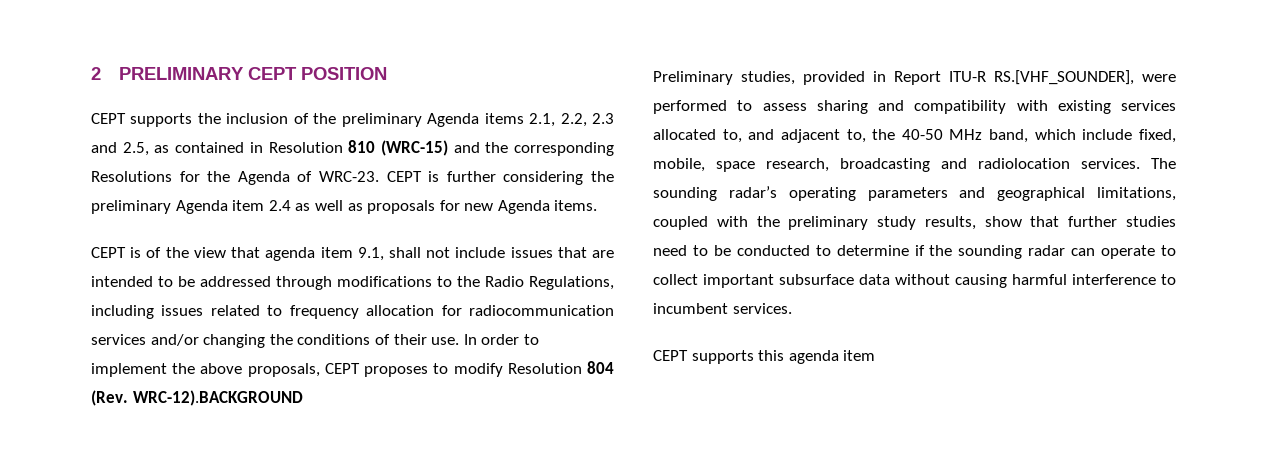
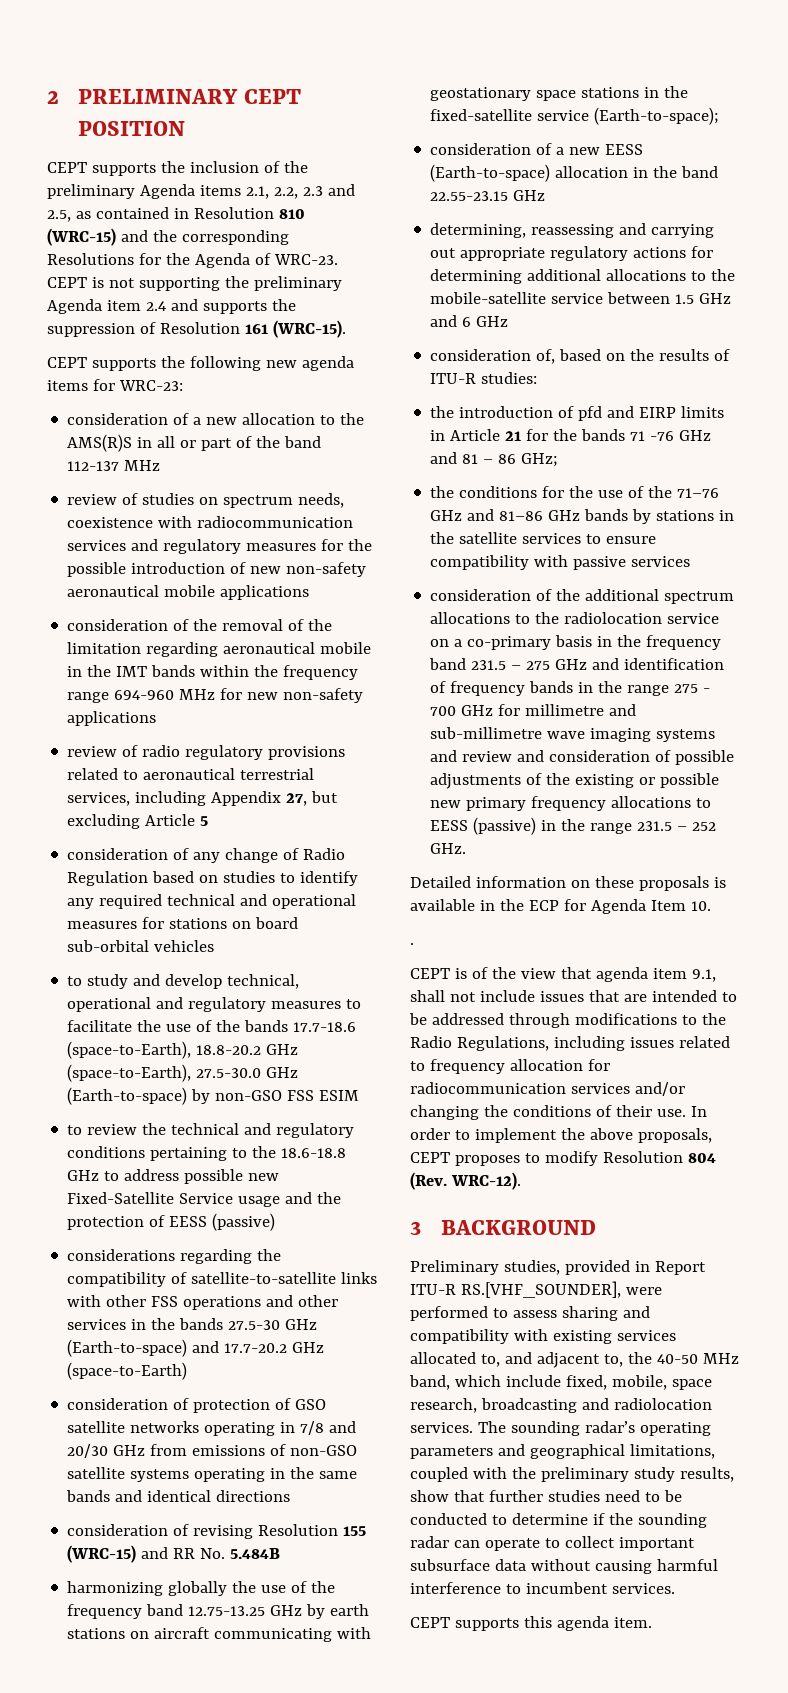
[446,171,584,185] further considering -> [108,277,220,291] not supporting
[295,200,598,214] as well as proposals for new Agenda items. -> [170,299,296,314] [47,320,346,338] [47,356,354,371] [47,379,183,391] [67,413,365,425] [67,434,322,452] [67,460,161,471] [67,493,345,508] [67,516,354,528] [67,539,373,554] [67,562,367,577] [67,585,310,600] [67,619,333,631] [67,642,372,657] [67,665,359,680] [67,688,364,703] [67,711,157,726] [67,745,346,760] [67,768,315,780] [67,791,339,806] [67,814,209,829] [67,848,346,863] [67,871,359,886] [67,894,357,909] [67,917,299,929] [67,940,215,952] [67,974,300,989] [67,997,362,1012] [67,1020,357,1032] [67,1041,299,1059] [67,1064,299,1082] [67,1087,360,1105] [67,1123,355,1138] [67,1146,347,1161] [67,1169,280,1184] [67,1192,342,1207] [67,1213,276,1231] [67,1249,282,1264] [67,1272,378,1287] [67,1295,339,1310] [67,1318,318,1330] [67,1339,325,1357] [67,1362,188,1380] [67,1398,327,1413] [67,1421,357,1436] [67,1444,358,1458] [67,1467,358,1482] [66,1490,291,1502] [67,1524,367,1539] [67,1545,281,1563] [67,1581,336,1596] [67,1604,370,1619] [67,1627,372,1642] [430,86,689,101] [430,107,720,125] [430,143,644,155] [430,164,719,182] [430,190,546,201] [430,223,715,238] [430,246,714,261] [430,269,736,284] [430,292,732,304] [430,315,509,327] [430,349,731,364] [430,372,538,384] [430,406,725,421] [430,429,712,441] [430,452,559,467] [430,486,720,498] [430,509,735,524] [430,532,657,544] [430,555,691,570] [430,589,735,604] [430,612,720,624] [430,635,722,650] [429,658,725,670] [430,681,711,696] [430,704,637,716] [430,727,716,742] [430,750,735,765] [430,773,720,789] [430,796,712,811] [430,817,717,835] [430,843,467,854] [410,876,726,891] [410,899,711,914] [410,943,414,945] and supports the suppression of Resolution 161 (WRC-15). // CEPT supports the following new agenda items for WRC-23: // consideration of a new allocation to the AMS(R)S in all or part of the band 112-137 MHz // review of studies on spectrum needs, coexistence with radiocommunication services and regulatory measures for the possible introduction of new non-safety aeronautical mobile applications // consideration of the removal of the limitation regarding aeronautical mobile in the IMT bands within the frequency range 694-960 MHz for new non-safety applications // review of radio regulatory provisions related to aeronautical terrestrial services, including Appendix 27, but excluding Article 5 // consideration of any change of Radio Regulation based on studies to identify any required technical and operational measures for stations on board sub-orbital vehicles // to study and develop technical, operational and regulatory measures to facilitate the use of the bands 17.7-18.6 (space-to-Earth), 18.8-20.2 GHz (space-to-Earth), 27.5-30.0 GHz (Earth-to-space) by non-GSO FSS ESIM // to review the technical and regulatory conditions pertaining to the 18.6-18.8 GHz to address possible new Fixed-Satellite Service usage and the protection of EESS (passive) // considerations regarding the compatibility of satellite-to-satellite links with other FSS operations and other services in the bands 27.5-30 GHz (Earth-to-space) and 17.7-20.2 GHz (space-to-Earth) // consideration of protection of GSO satellite networks operating in 7/8 and 20/30 GHz from emissions of non-GSO satellite systems operating in the same bands and identical directions // consideration of revising Resolution 155 (WRC-15) and RR No. 5.484B // harmonizing globally the use of the frequency band 12.75-13.25 GHz by earth stations on aircraft communicating with geostationary space stations in the fixed-satellite service (Earth-to-space); // consideration of a new EESS (Earth-to-space) allocation in the band 22.55-23.15 GHz // determining, reassessing and carrying out appropriate regulatory actions for determining additional allocations to the mobile-satellite service between 1.5 GHz and 6 GHz // consideration of, based on the results of ITU-R studies: // the introduction of pfd and EIRP limits in Article 21 for the bands 71 -76 GHz and 81 – 86 GHz; // the conditions for the use of the 71–76 GHz and 81–86 GHz bands by stations in the satellite services to ensure compatibility with passive services // consideration of the additional spectrum allocations to the radiolocation service on a co-primary basis in the frequency band 231.5 – 275 GHz and identification of frequency bands in the range 275 - 700 GHz for millimetre and sub-millimetre wave imaging systems and review and consideration of possible adjustments of the existing or possible new primary frequency allocations to EESS (passive) in the range 231.5 – 252 GHz. // Detailed information on these proposals is available in the ECP for Agenda Item 10. // .
[132,390,303,406] WRC-12).BACKGROUND -> [450,1172,521,1190] [410,1220,596,1235] WRC-12). // 3 BACKGROUND
[843,350,876,361] item -> [613,1617,652,1628] item.

